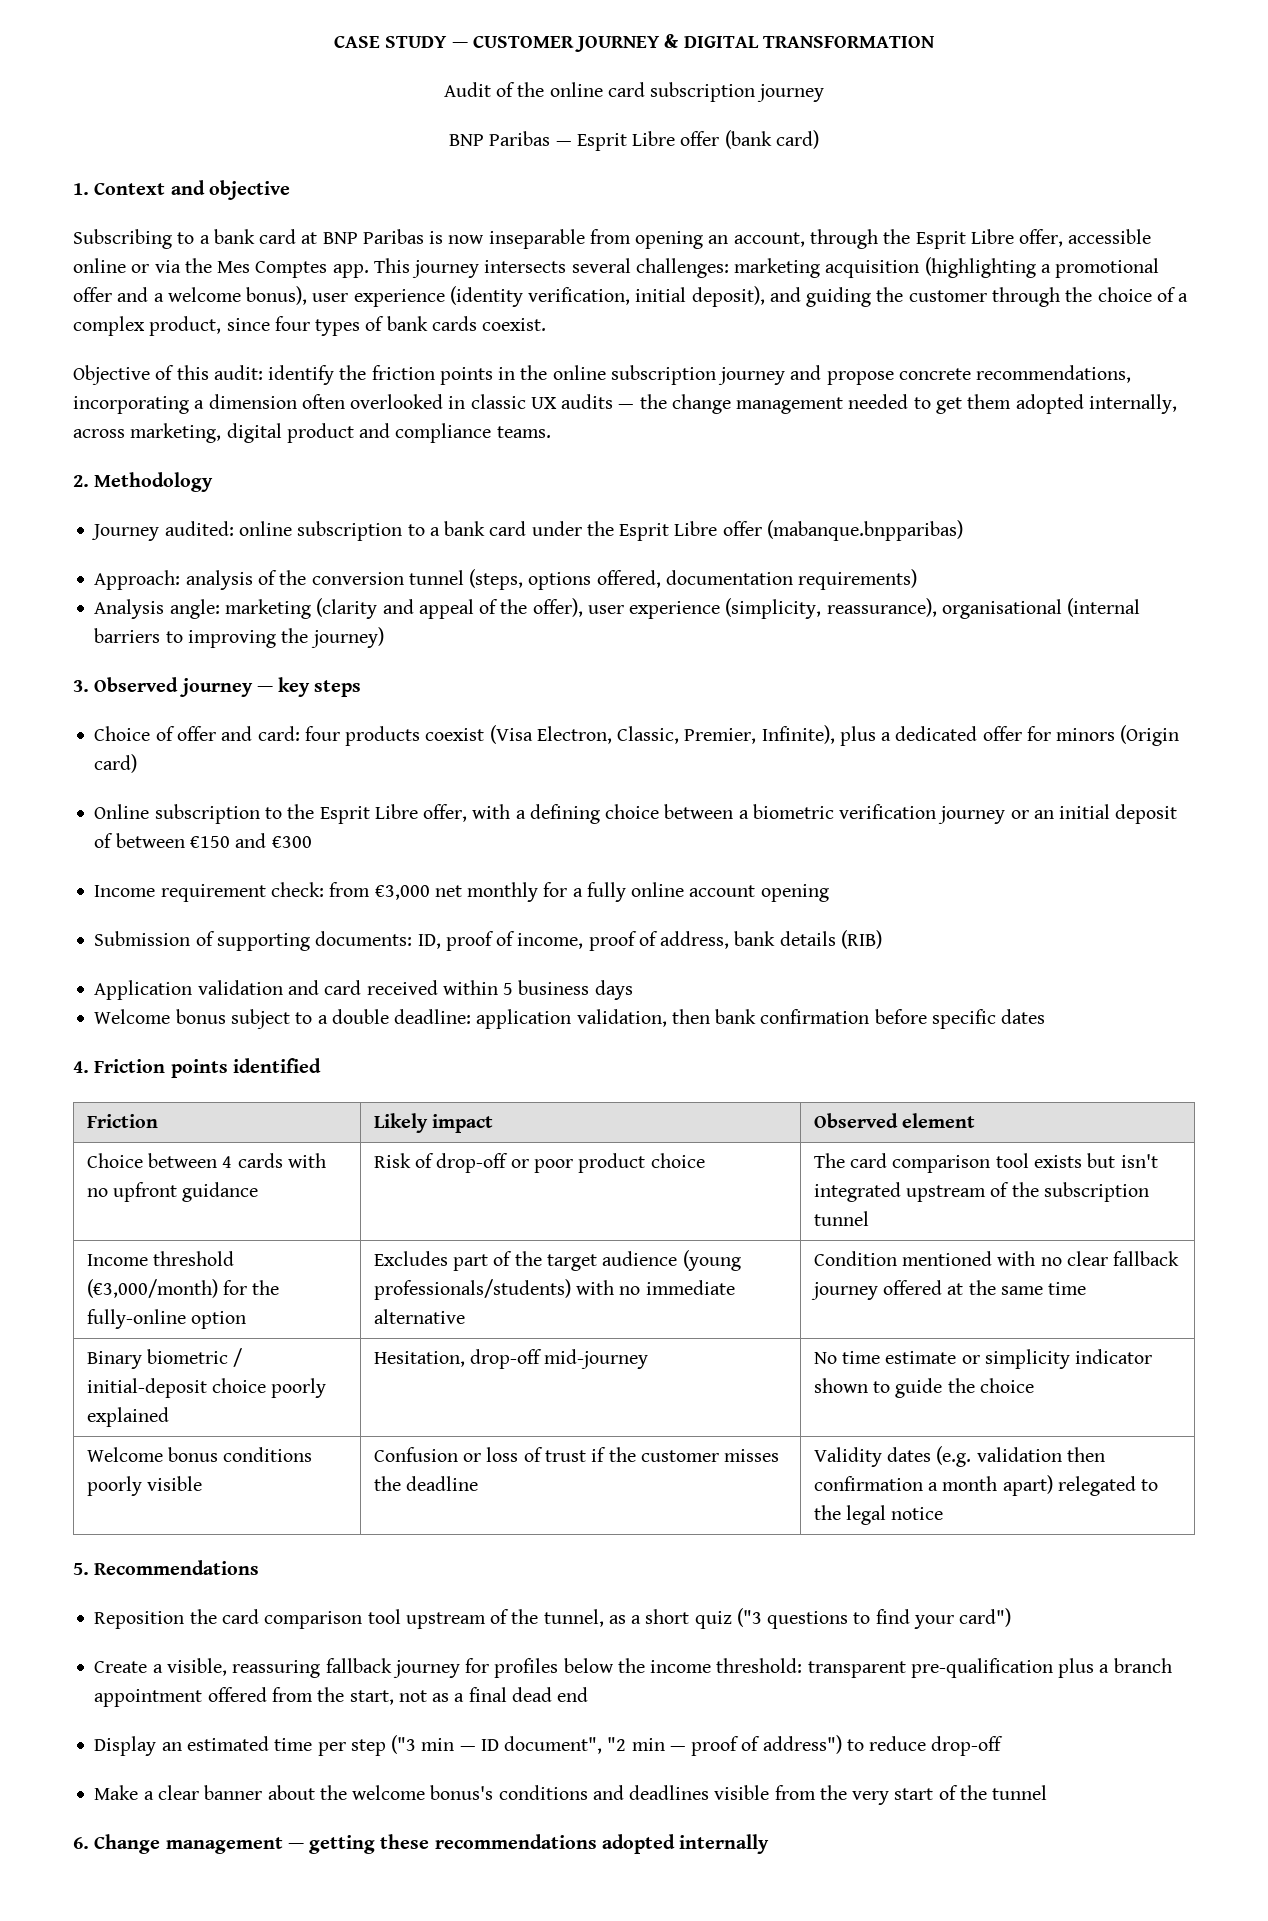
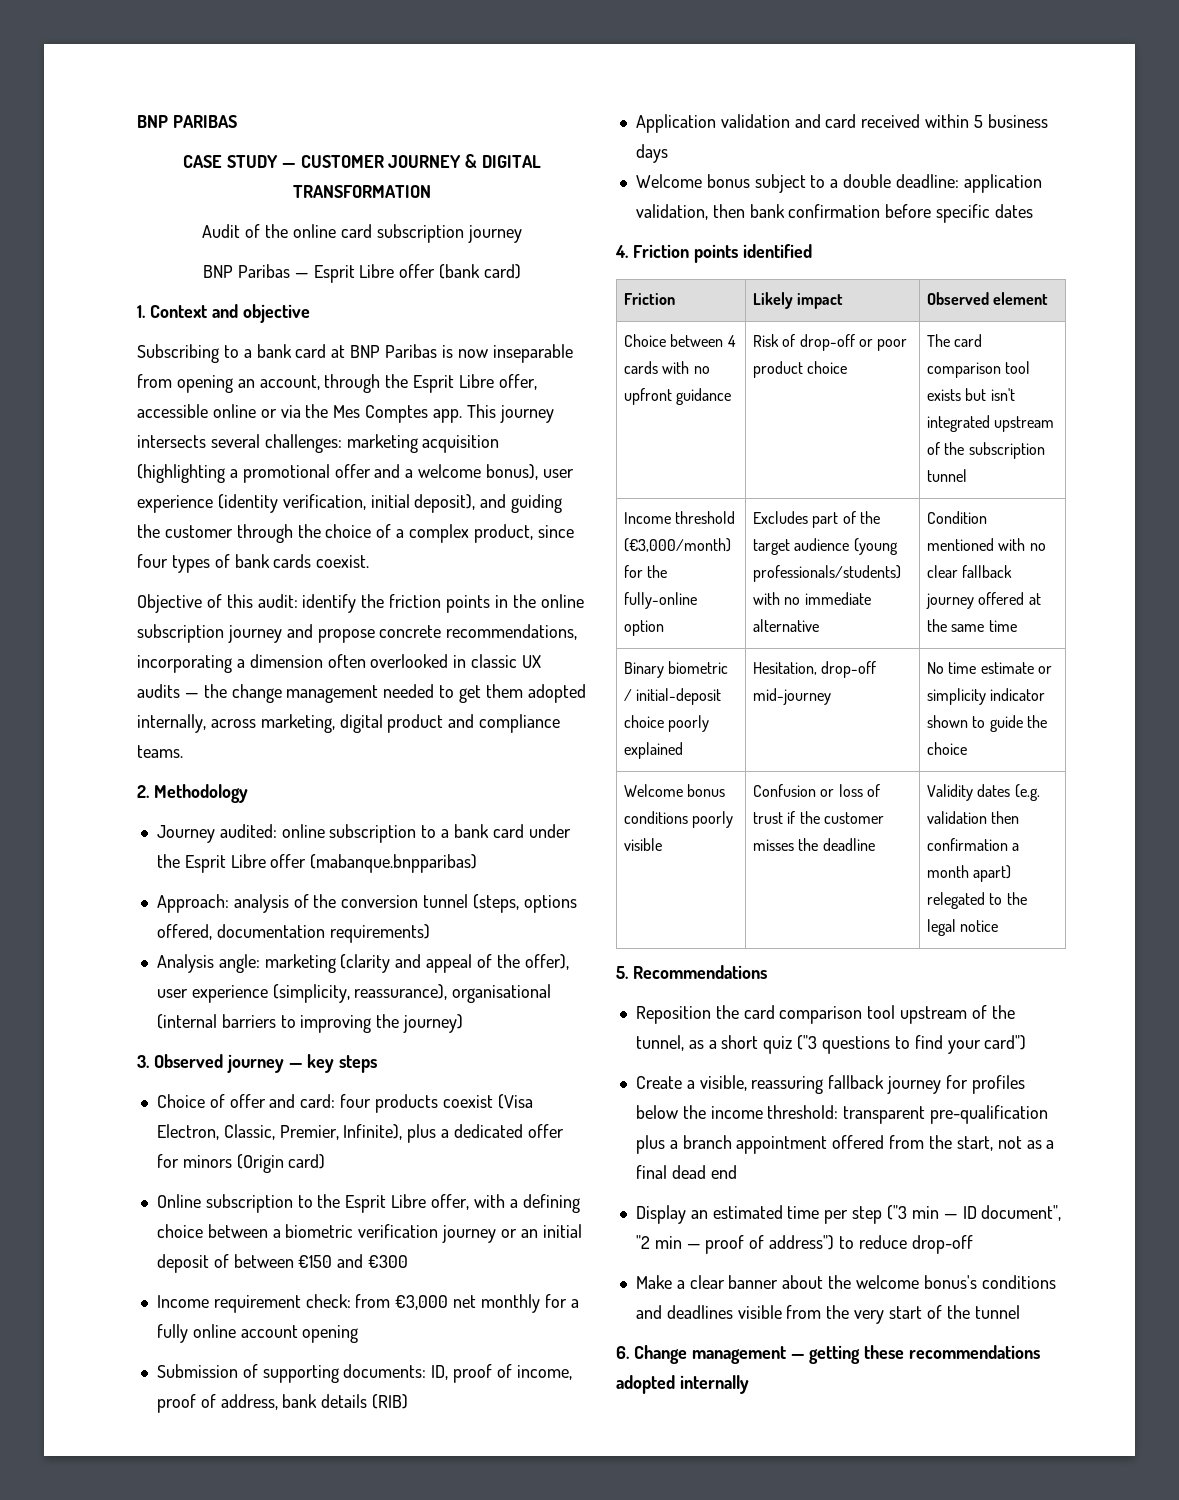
(334, 41) none -> [137,115,237,128] BNP PARIBAS //

